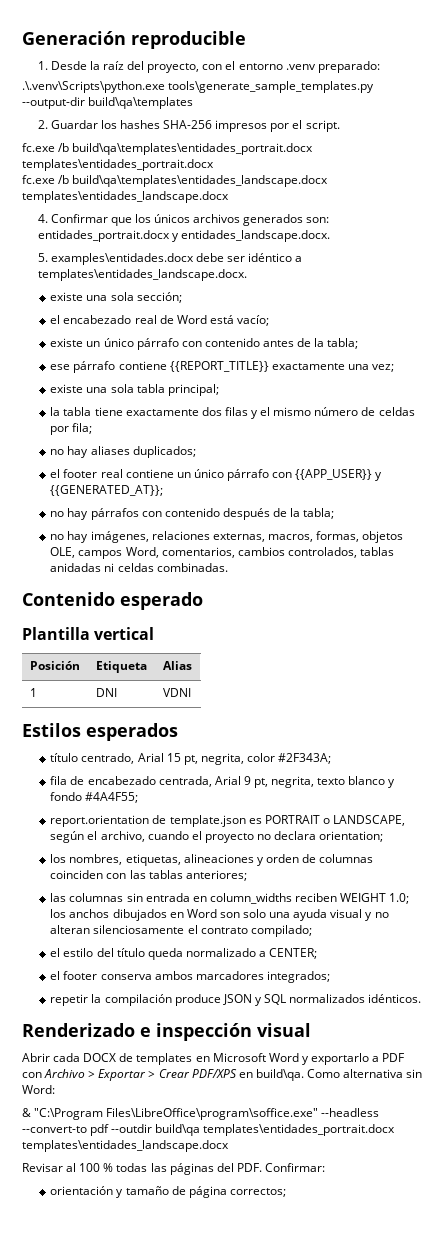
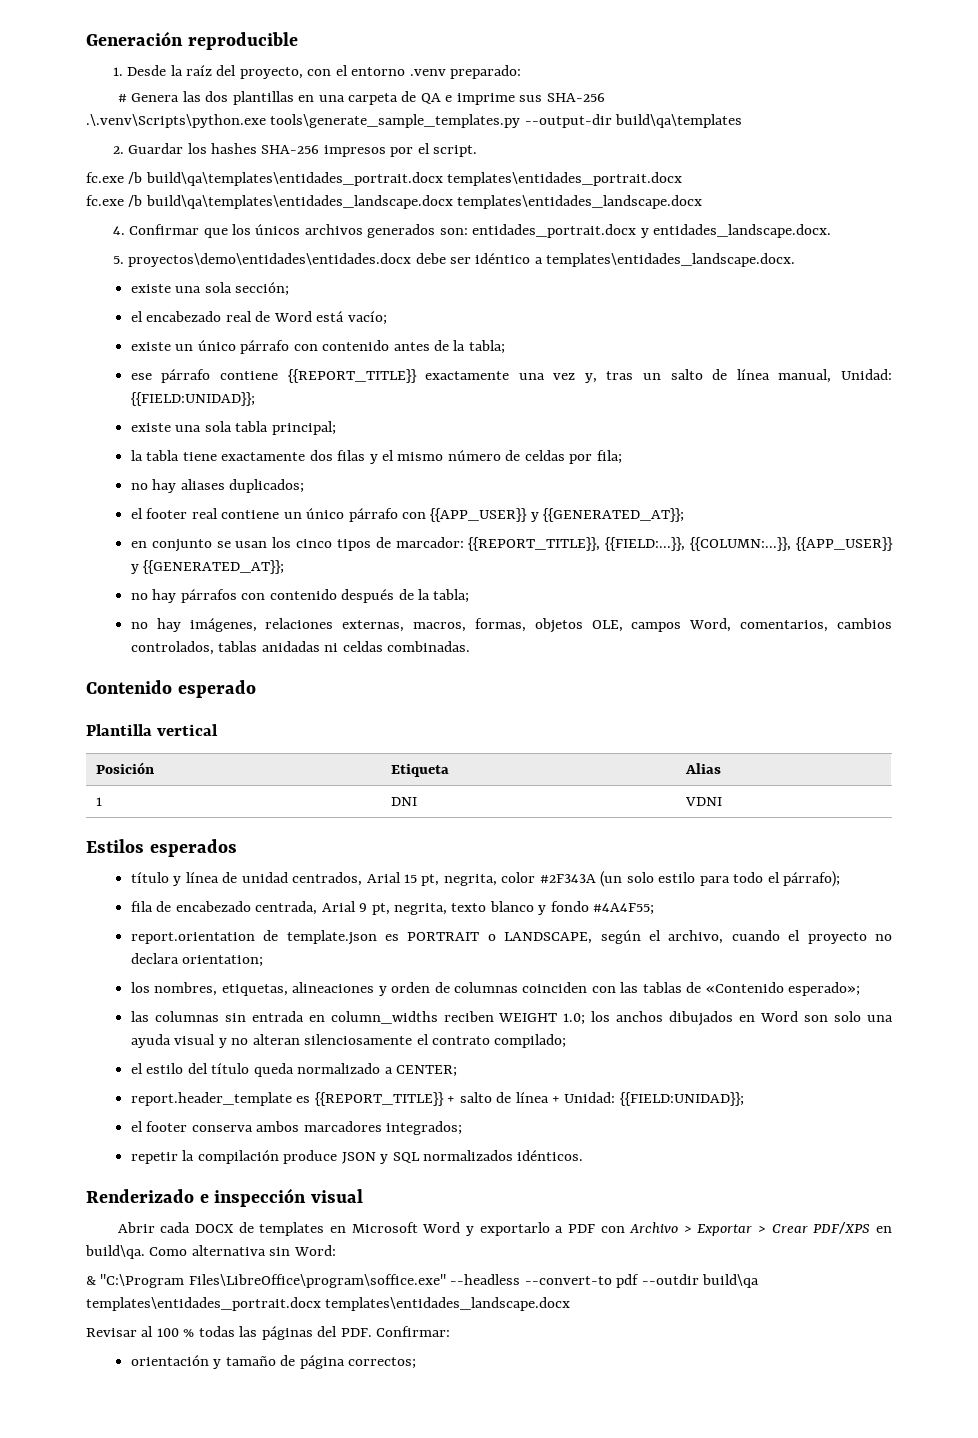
(380, 67) none -> [117,91,605,105] // # Genera las dos plantillas en una carpeta de QA e imprime sus SHA-256
[50,253,194,265] examples\entidades.docx -> [128,253,412,267] proyectos\demo\entidades\entidades.docx
[371,364,394,372] vez; -> [553,369,892,383] [130,392,255,406] vez y, tras un salto de línea manual, Unidad: {{FIELD:UNIDAD}};
(164, 490) none -> [130,537,893,552] [130,560,285,574] // en conjunto se usan los cinco tipos de marcador: {{REPORT_TITLE}}, {{FIELD:...}}, {{COLUMN:...}}, {{APP_USER}} y {{GENERATED_AT}};
[81,753,135,764] centrado, -> [173,872,363,886] y línea de unidad centrados,
[278,753,332,764] #2F343A; -> [539,871,840,887] #2F343A (un solo estilo para todo el párrafo);
[185,870,247,881] anteriores; -> [686,982,861,996] de «Contenido esperado»;
(318, 953) none -> [130,1092,744,1106] // report.header_template es {{REPORT_TITLE}} + salto de línea + Unidad: {{FIELD:UNIDAD}};

